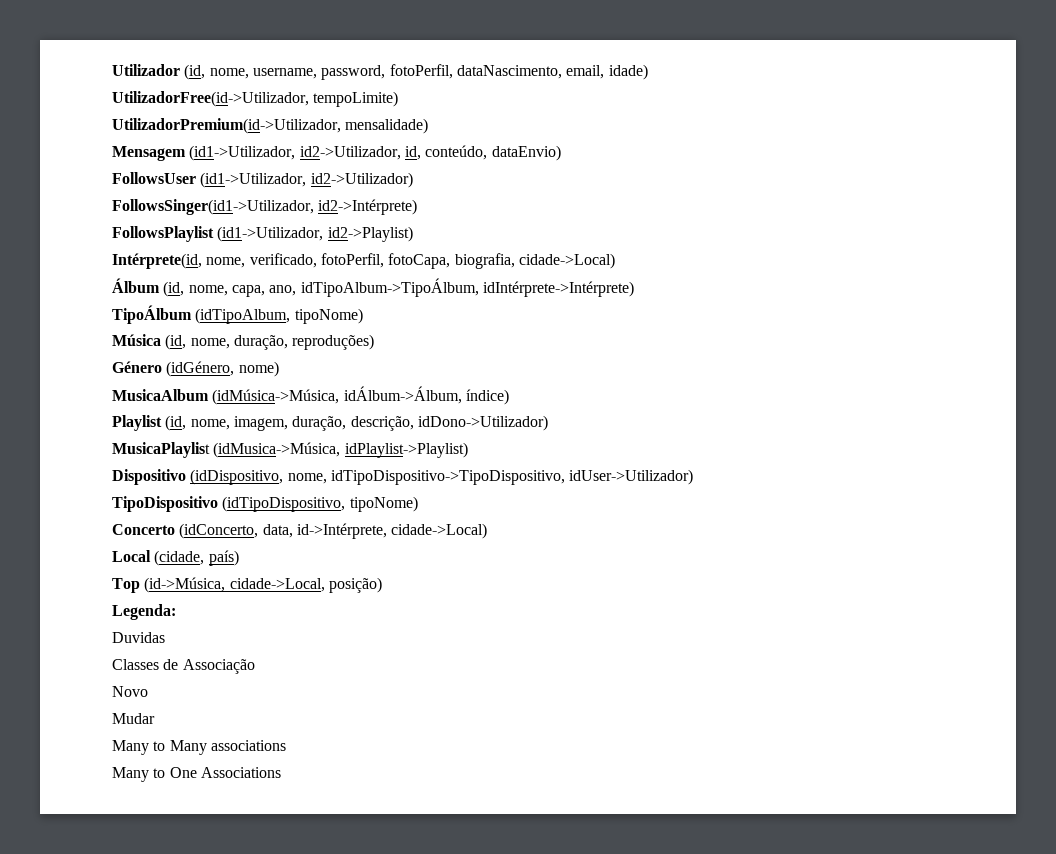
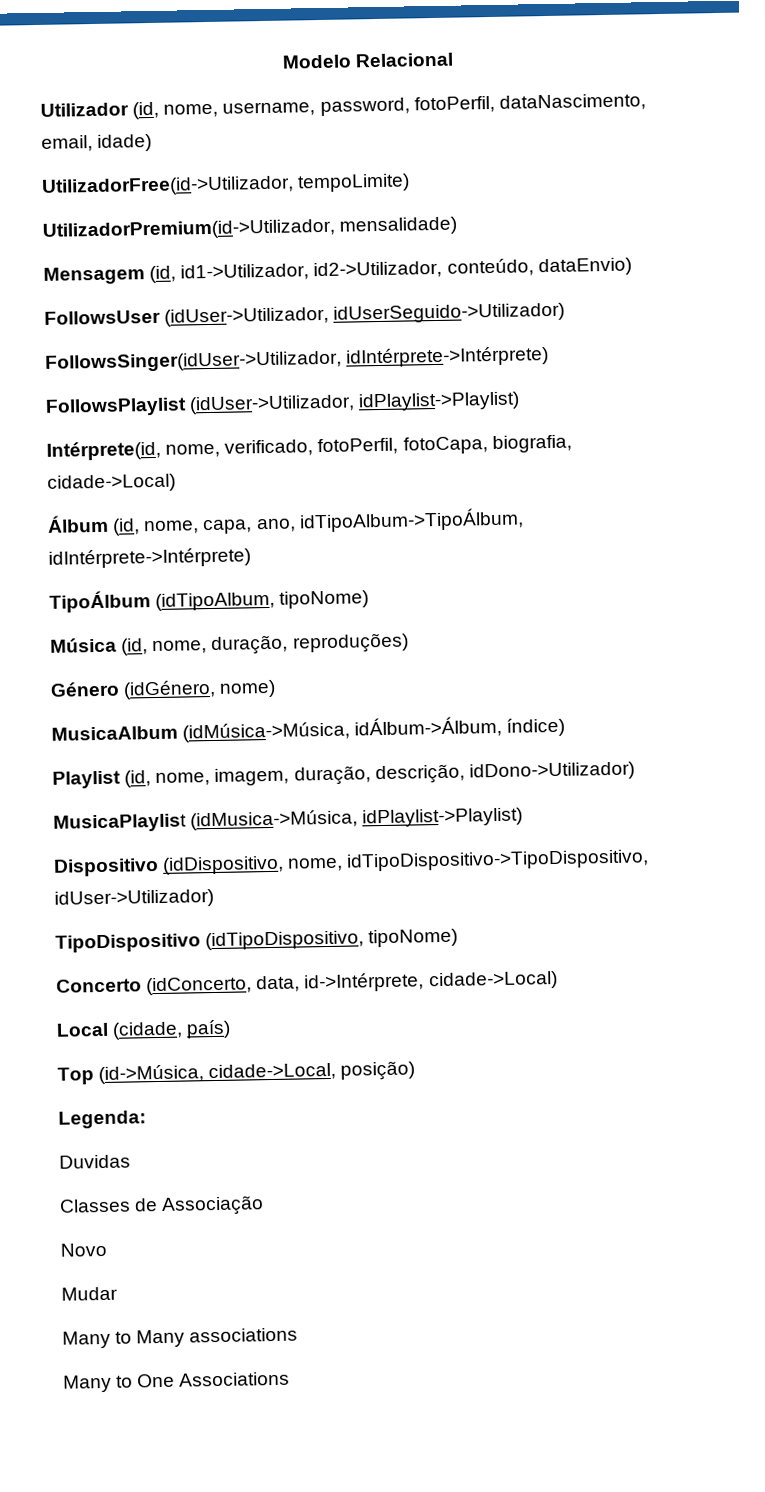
(112, 70) none -> [281,52,455,69] Modelo Relacional //
[189,145,421,161] (id1->Utilizador, id2->Utilizador, id, -> [149,260,443,284] (id, id1->Utilizador, id2->Utilizador,
[200,172,413,188] [112,199,418,215] (id1->Utilizador, id2->Utilizador) // FollowsSinger(id1->Utilizador, id2->Intérprete) -> [164,302,566,327] [45,346,550,373] (idUser->Utilizador, idUserSeguido->Utilizador) // FollowsSinger(idUser->Utilizador, idIntérprete->Intérprete)
[217,226,413,242] (id1->Utilizador, id2->Playlist) -> [189,391,521,415] (idUser->Utilizador, idPlaylist->Playlist)

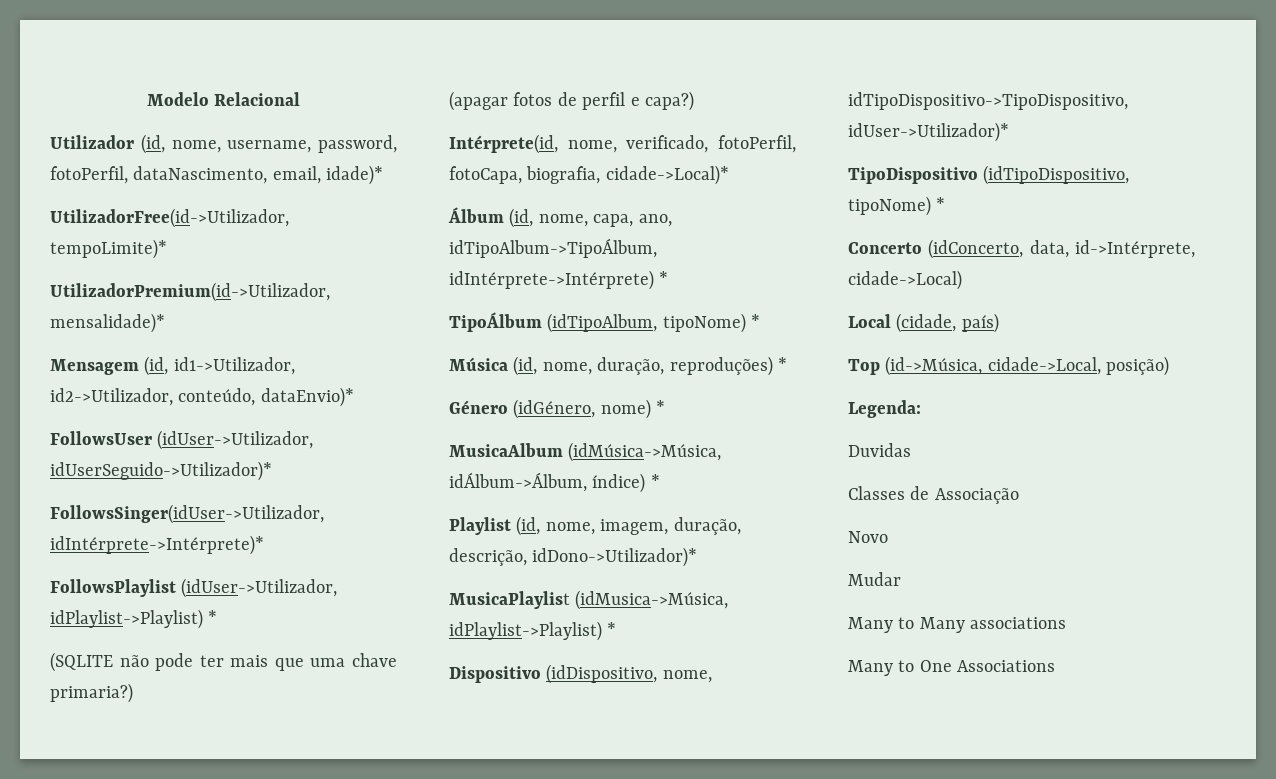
[97,133,153,152] idade) -> [326,165,384,185] idade)*
[297,173,411,193] tempoLimite) -> [50,239,167,259] tempoLimite)*
[339,216,458,236] mensalidade) -> [50,313,165,333] mensalidade)*
[537,257,632,277] dataEnvio) -> [260,387,354,407] dataEnvio)*
[333,302,566,324] idUserSeguido->Utilizador) -> [50,461,272,481] idUserSeguido->Utilizador)*
[346,346,550,368] idIntérprete->Intérprete) -> [50,535,264,555] idIntérprete->Intérprete)*
(521, 401) none -> [208,610,218,624] [50,652,397,672] [50,683,133,703] [449,91,694,111] * // (SQLITE não pode ter mais que uma chave primaria?) // (apagar fotos de perfil e capa?)
[47,473,176,493] cidade->Local) -> [605,165,729,185] cidade->Local)*
(251, 558) none -> [659,271,669,285] *
(370, 599) none -> [751,314,761,328] *
(409, 643) none -> [778,357,787,371] *
(277, 688) none -> [656,400,666,414] *
(566, 727) none -> [650,474,660,488] *
[468,761,635,782] idDono->Utilizador) -> [532,547,698,567] idDono->Utilizador)*
(524, 817) none -> [607,622,617,636] *
[54,889,214,909] idUser->Utilizador) -> [848,122,1009,142] idUser->Utilizador)*
(459, 938) none -> [936,197,946,211] *

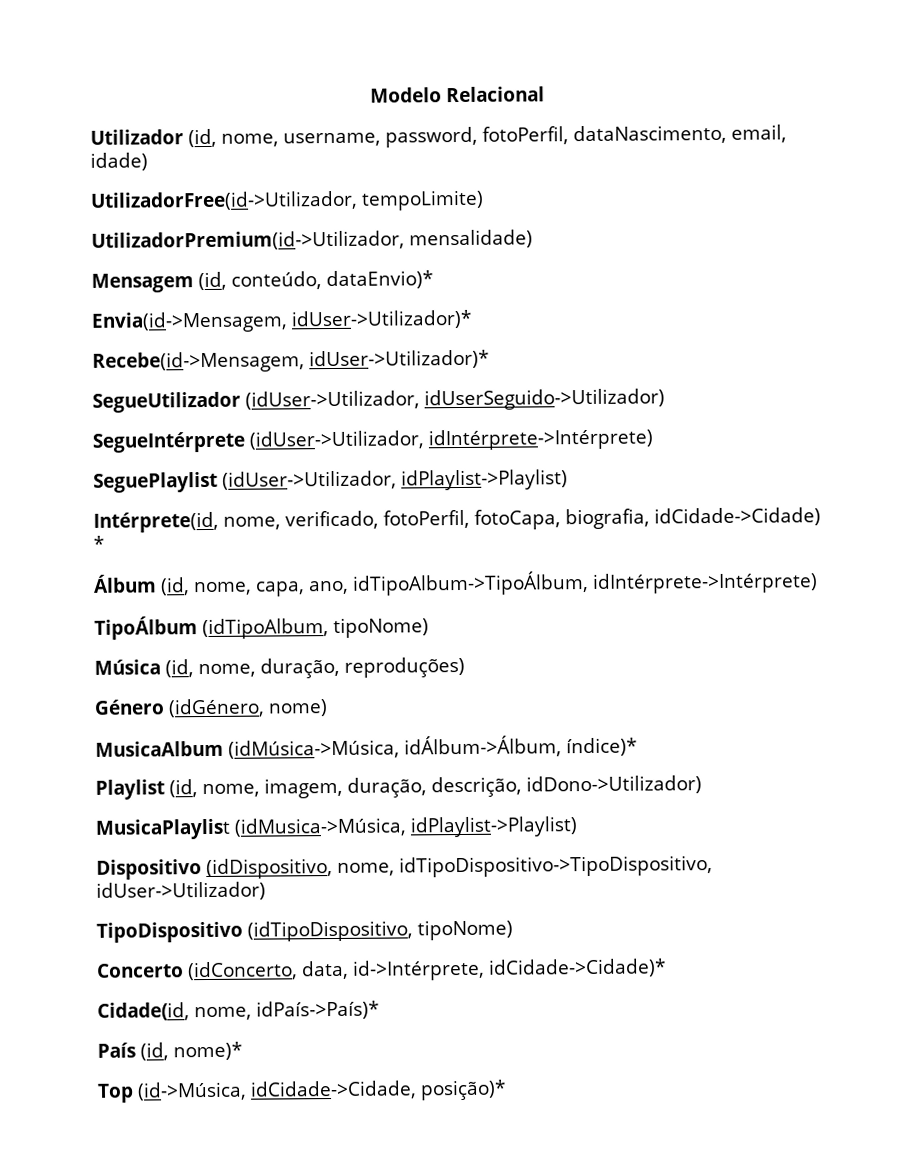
[326,165,384,185] idade)* -> [90,152,148,171] idade)
[50,239,167,259] tempoLimite)* -> [361,189,484,211] tempoLimite)
[50,313,165,333] mensalidade)* -> [409,229,533,249] mensalidade)
[173,357,295,375] [50,388,173,406] id1->Utilizador, id2->Utilizador, -> (227, 281) none
[50,430,314,450] [50,461,272,481] [50,504,324,524] [50,535,264,555] [50,578,338,598] [50,609,218,629] [50,652,397,672] [50,683,133,703] [449,91,694,111] FollowsUser (idUser->Utilizador, idUserSeguido->Utilizador)* // FollowsSinger(idUser->Utilizador, idIntérprete->Intérprete)* // FollowsPlaylist (idUser->Utilizador, idPlaylist->Playlist) * // (SQLITE não pode ter mais que uma chave primaria?) // (apagar fotos de perfil e capa?) -> [91,309,472,333] [92,349,489,373] [92,388,665,413] [92,428,653,453] [93,469,568,493] Envia(id->Mensagem, idUser->Utilizador)* // Recebe(id->Mensagem, idUser->Utilizador)* // SegueUtilizador (idUser->Utilizador, idUserSeguido->Utilizador) // SegueIntérprete (idUser->Utilizador, idIntérprete->Intérprete) // SeguePlaylist (idUser->Utilizador, idPlaylist->Playlist)
[605,165,729,185] cidade->Local)* -> [654,507,821,527] [93,535,104,551] idCidade->Cidade) *
[659,271,669,285] * -> (818, 583) none
[751,314,761,328] * -> (429, 627) none
[778,357,787,371] * -> (465, 667) none
[656,400,666,414] * -> (328, 708) none
[592,473,660,493] índice) * -> [566,737,637,757] índice)*
[532,547,698,567] idDono->Utilizador)* -> [526,775,702,795] idDono->Utilizador)
[607,622,617,636] * -> (578, 827) none
[848,122,1009,142] idUser->Utilizador)* -> [96,881,266,901] idUser->Utilizador)
[936,197,946,211] * -> (513, 930) none
[848,270,962,290] [848,313,999,333] [848,356,1170,376] [848,400,921,418] [848,443,911,457] [848,486,1019,504] [848,531,888,543] [848,572,901,586] [848,617,1067,633] [848,660,1056,676] cidade->Local) // Local (cidade, país) // Top (id->Música, cidade->Local, posição) // Legenda: // Duvidas // Classes de Associação // Novo // Mudar // Many to Many associations // Many to One Associations -> [488,958,666,978] [97,1000,379,1021] [97,1041,242,1061] [97,1079,506,1103] idCidade->Cidade)* // Cidade(id, nome, idPaís->País)* // País (id, nome)* // Top (id->Música, idCidade->Cidade, posição)*

